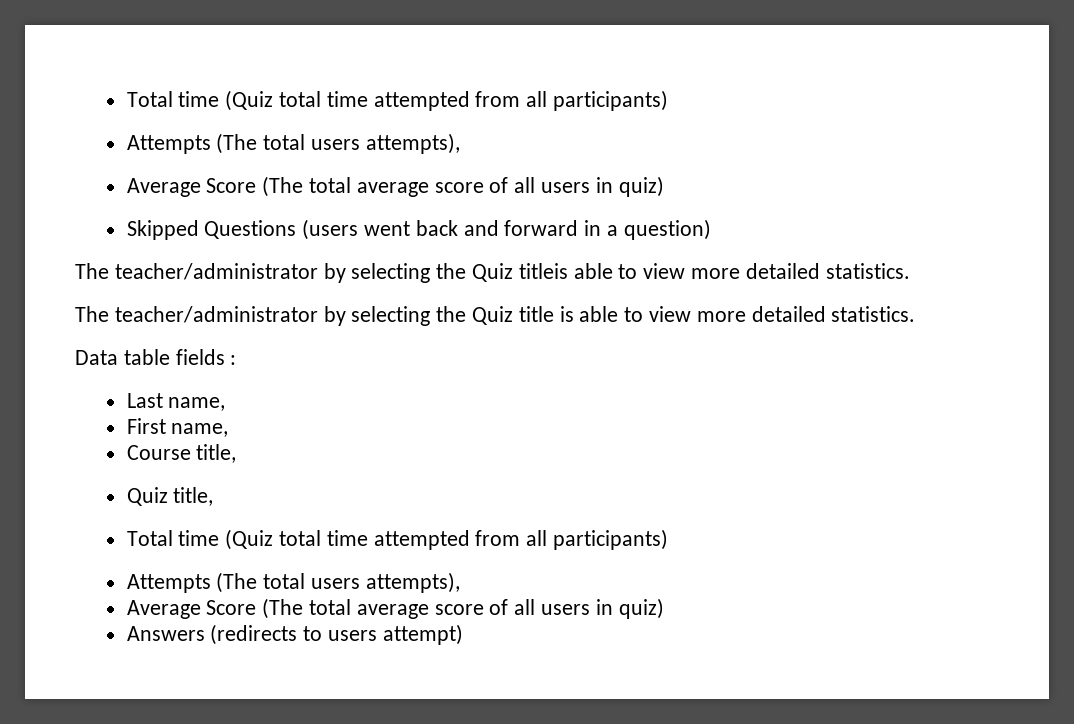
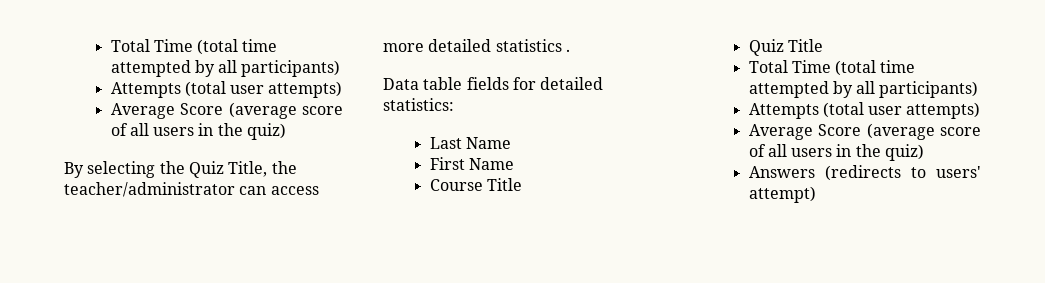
[126,90,669,111] [126,133,460,154] [126,176,664,197] [126,219,711,240] [75,263,910,283] [75,306,916,326] Total time (Quiz total time attempted from all participants) // Attempts (The total users attempts), // Average Score (The total average score of all users in quiz) // Skipped Questions (users went back and forward in a question) // The teacher/administrator by selecting the Quiz titleis able to view more detailed statistics. // The teacher/administrator by selecting the Quiz title is able to view more detailed statistics. -> [110,39,278,55] [110,60,341,77] [110,81,343,98] [110,102,344,119] [110,123,287,140] [64,161,297,178] [64,182,319,197] [383,39,570,52] Total Time (total time attempted by all participants) // Attempts (total user attempts) // Average Score (average score of all users in the quiz) // By selecting the Quiz Title, the teacher/administrator can access more detailed statistics .
[230,355,237,365] : -> [512,77,604,90] [383,98,454,111] for detailed statistics:
[168,397,226,411] name, -> [465,137,511,149] Name
[171,423,229,437] name, -> [468,158,514,170] Name
[196,444,237,463] [126,487,214,506] [126,529,669,550] [126,572,460,593] [126,598,613,619] title, // Quiz title, // Total time (Quiz total time attempted from all participants) // Attempts (The total users attempts), // Average Score (The total average score of all users in -> [486,178,522,191] [748,39,823,56] [748,60,916,76] [748,81,979,98] [748,102,981,119] [748,123,981,140] [748,144,881,157] Title // Quiz Title // Total Time (total time attempted by all participants) // Attempts (total user attempts) // Average Score (average score of all users in the
[328,630,378,641] users -> [936,166,981,178] users'

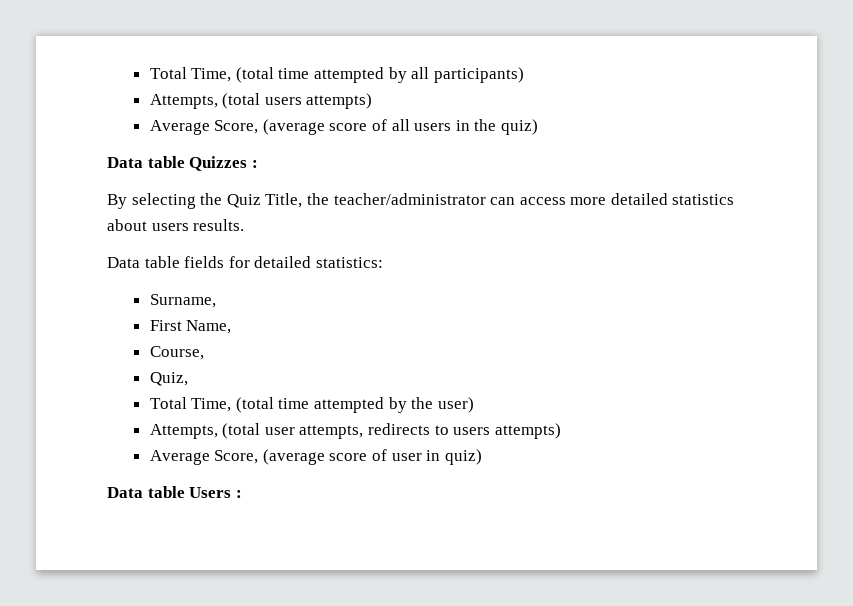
[110,39,278,55] [110,60,341,77] [110,81,343,98] [110,102,344,119] [110,123,287,140] Total Time (total time attempted by all participants) // Attempts (total user attempts) // Average Score (average score of all users in the quiz) -> [149,67,524,83] [149,93,373,109] [149,119,538,135] [107,156,258,171] Total Time, (total time attempted by all participants) // Attempts, (total users attempts) // Average Score, (average score of all users in the quiz) // Data table Quizzes :
[565,49,570,52] . -> [107,219,245,231] about users results.
[429,137,511,149] Last Name -> [149,294,216,308] Surname,
[468,158,514,170] [429,178,522,191] [748,39,823,56] [748,60,916,76] [748,81,979,98] [748,102,981,119] [748,123,981,140] [748,144,925,161] [748,165,981,181] [748,186,816,203] Name // Course Title // Quiz Title // Total Time (total time attempted by all participants) // Attempts (total user attempts) // Average Score (average score of all users in the quiz) // Answers (redirects to users' attempt) -> [186,320,232,334] [149,346,204,360] [149,372,188,386] [149,397,474,413] [149,423,561,439] [149,449,482,465] [107,486,242,498] Name, // Course, // Quiz, // Total Time, (total time attempted by the user) // Attempts, (total user attempts, redirects to users attempts) // Average Score, (average score of user in quiz) // Data table Users :

